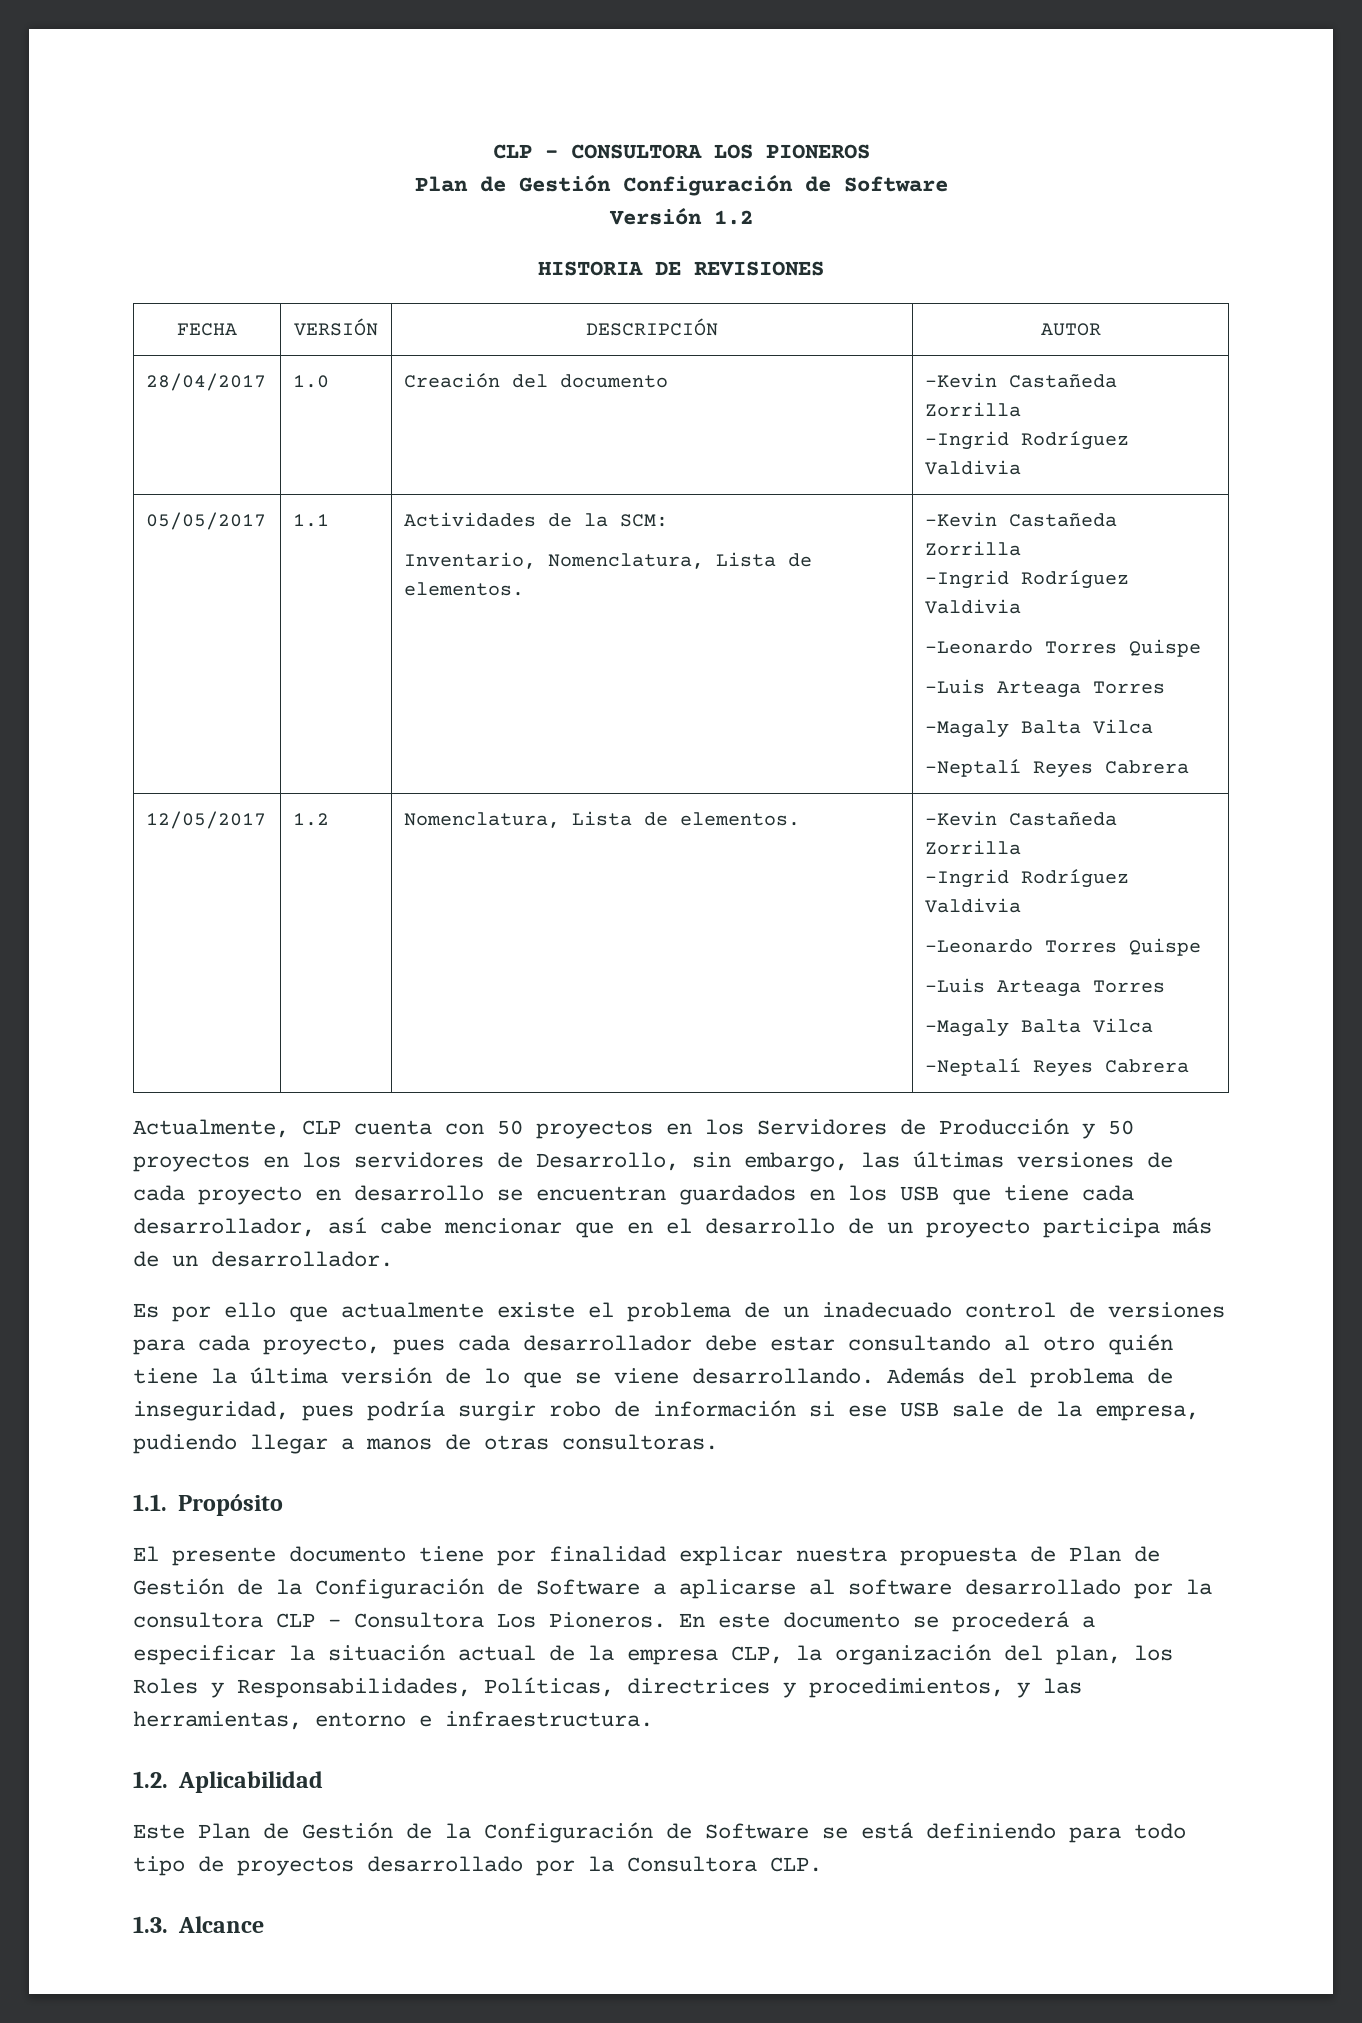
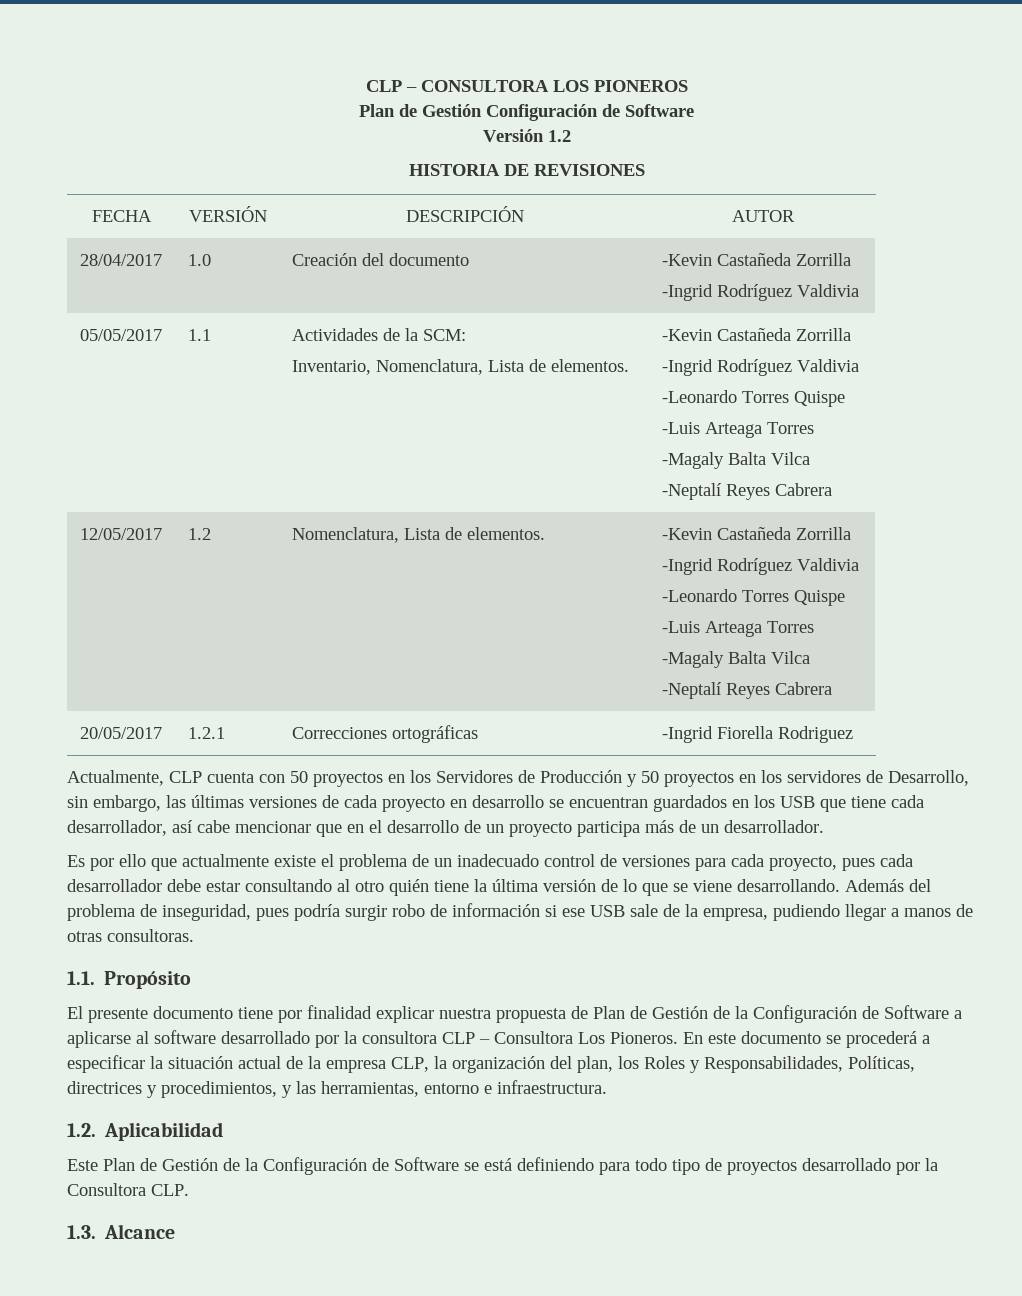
(1190, 1066) none -> [79,727,162,739] [187,727,225,739] [291,725,478,743] [661,726,853,743] // 20/05/2017 | 1.2.1 | Correcciones ortográficas | -Ingrid Fiorella Rodriguez

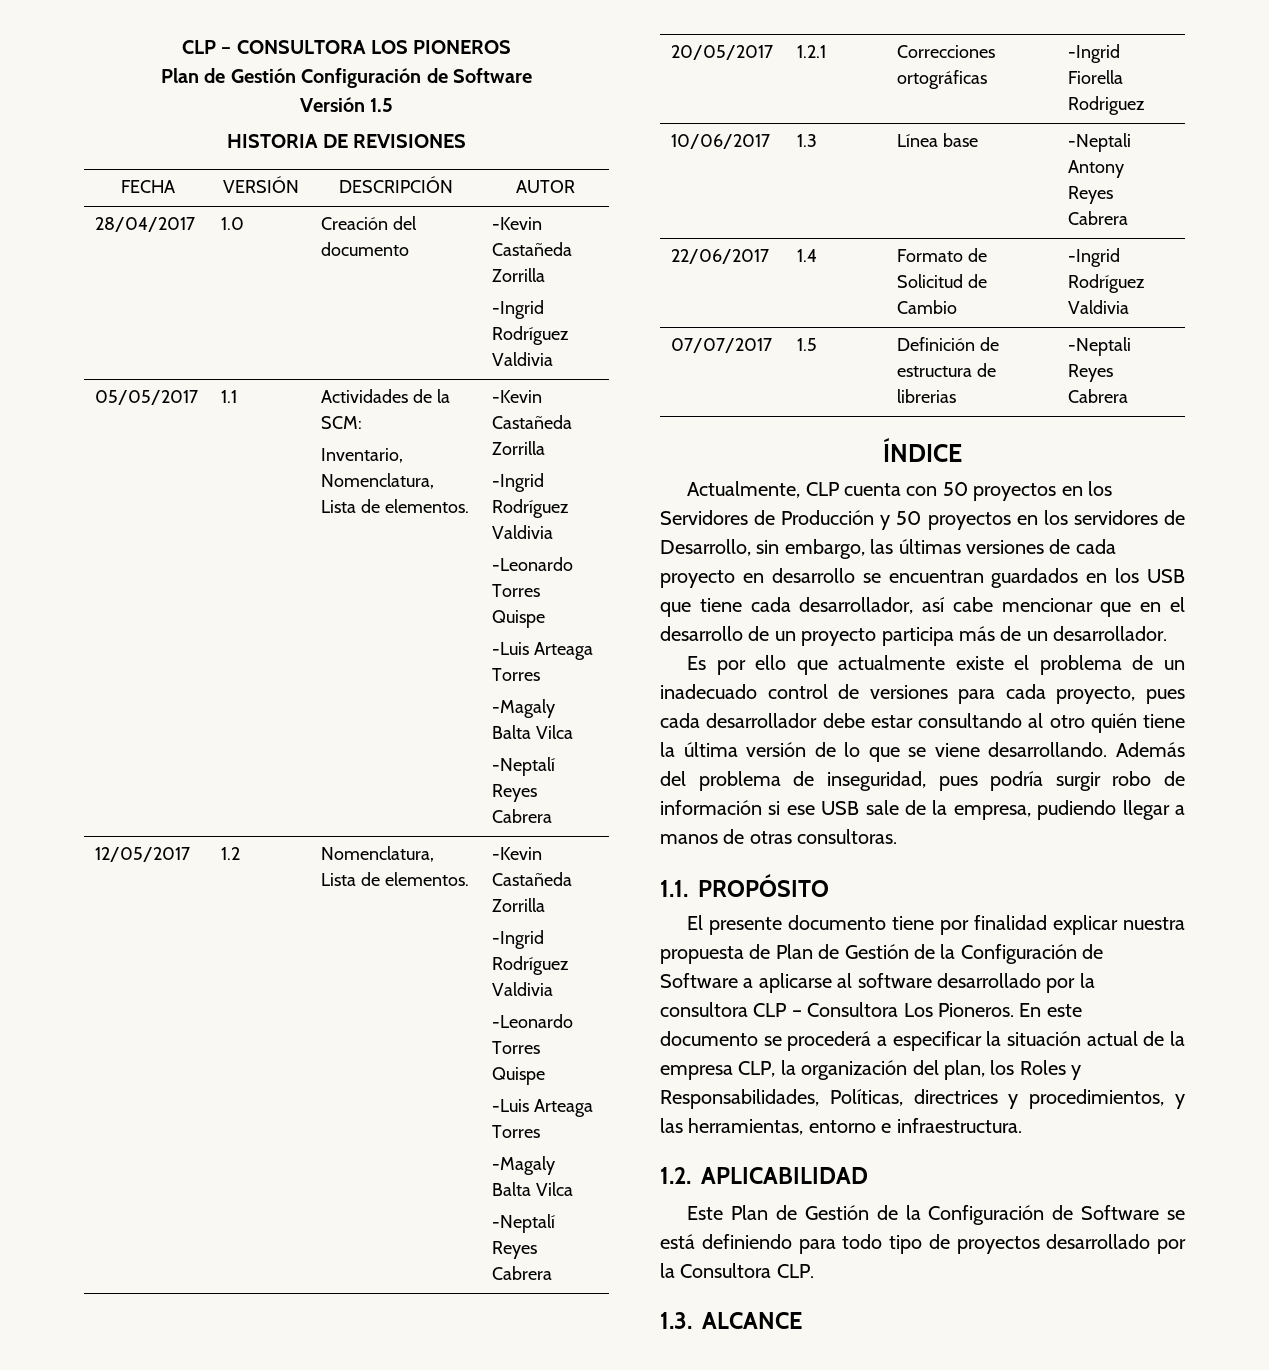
[547,130,571,142] 1.2 -> [370,98,394,112] 1.5
(853, 734) none -> [671,134,771,149] [797,134,818,147] [897,133,979,147] [1068,133,1132,152] [1068,160,1125,178] [1068,186,1114,204] [1068,211,1129,225] [671,249,770,264] [797,249,818,262] [897,248,988,262] [897,274,988,288] [897,300,958,314] [1068,248,1121,267] [1068,274,1146,293] [1068,300,1130,314] [671,338,773,353] [797,338,818,351] [897,337,1000,351] [897,363,997,377] [897,389,957,403] [1068,337,1132,356] [1068,364,1114,382] [1068,389,1129,403] [883,438,962,462] // 10/06/2017 | 1.3 | Línea base | -Neptali Antony Reyes Cabrera // 22/06/2017 | 1.4 | Formato de Solicitud de Cambio | -Ingrid Rodríguez Valdivia // 07/07/2017 | 1.5 | Definición de estructura de librerias | -Neptali Reyes Cabrera // ÍNDICE
[104,971,192,989] Propósito -> [698,874,829,897] PROPÓSITO
[104,1122,224,1141] Aplicabilidad -> [701,1167,868,1184] APLICABILIDAD
[104,1224,176,1239] Alcance -> [702,1312,802,1329] ALCANCE

